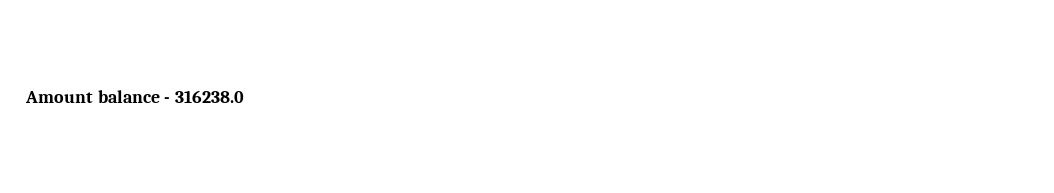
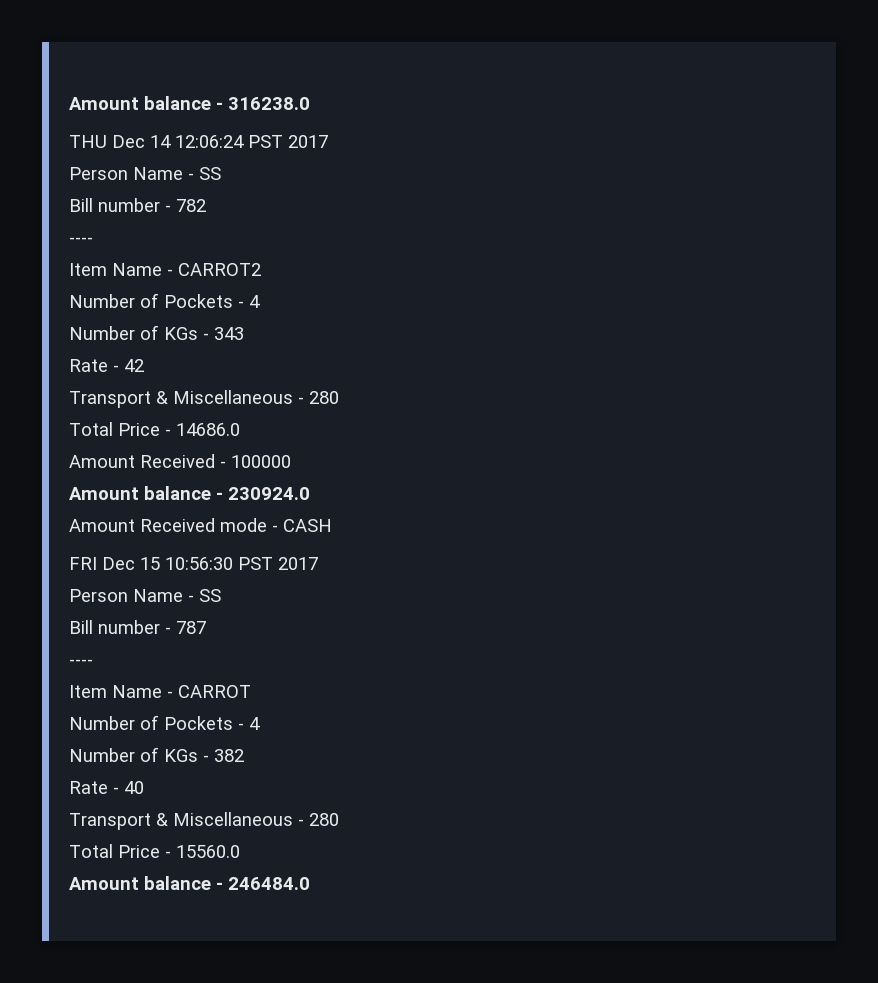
(245, 96) none -> [69,135,328,148] [69,167,221,180] [69,198,206,212] [69,237,93,244] [69,263,261,276] [69,293,260,308] [69,325,244,340] [69,359,144,372] [69,390,339,408] [69,422,240,436] [69,454,291,468] [69,486,310,500] [69,518,332,532] [69,557,318,570] [69,589,221,602] [69,620,206,634] [69,659,93,666] [69,685,251,698] [69,715,260,730] [69,747,244,762] [69,781,144,794] [69,812,339,830] [69,844,240,858] [69,876,310,890] // THU Dec 14 12:06:24 PST 2017 // Person Name - SS // Bill number - 782 // ---- // Item Name - CARROT2 // Number of Pockets - 4 // Number of KGs - 343 // Rate - 42 // Transport & Miscellaneous - 280 // Total Price - 14686.0 // Amount Received - 100000 // Amount balance - 230924.0 // Amount Received mode - CASH // FRI Dec 15 10:56:30 PST 2017 // Person Name - SS // Bill number - 787 // ---- // Item Name - CARROT // Number of Pockets - 4 // Number of KGs - 382 // Rate - 40 // Transport & Miscellaneous - 280 // Total Price - 15560.0 // Amount balance - 246484.0

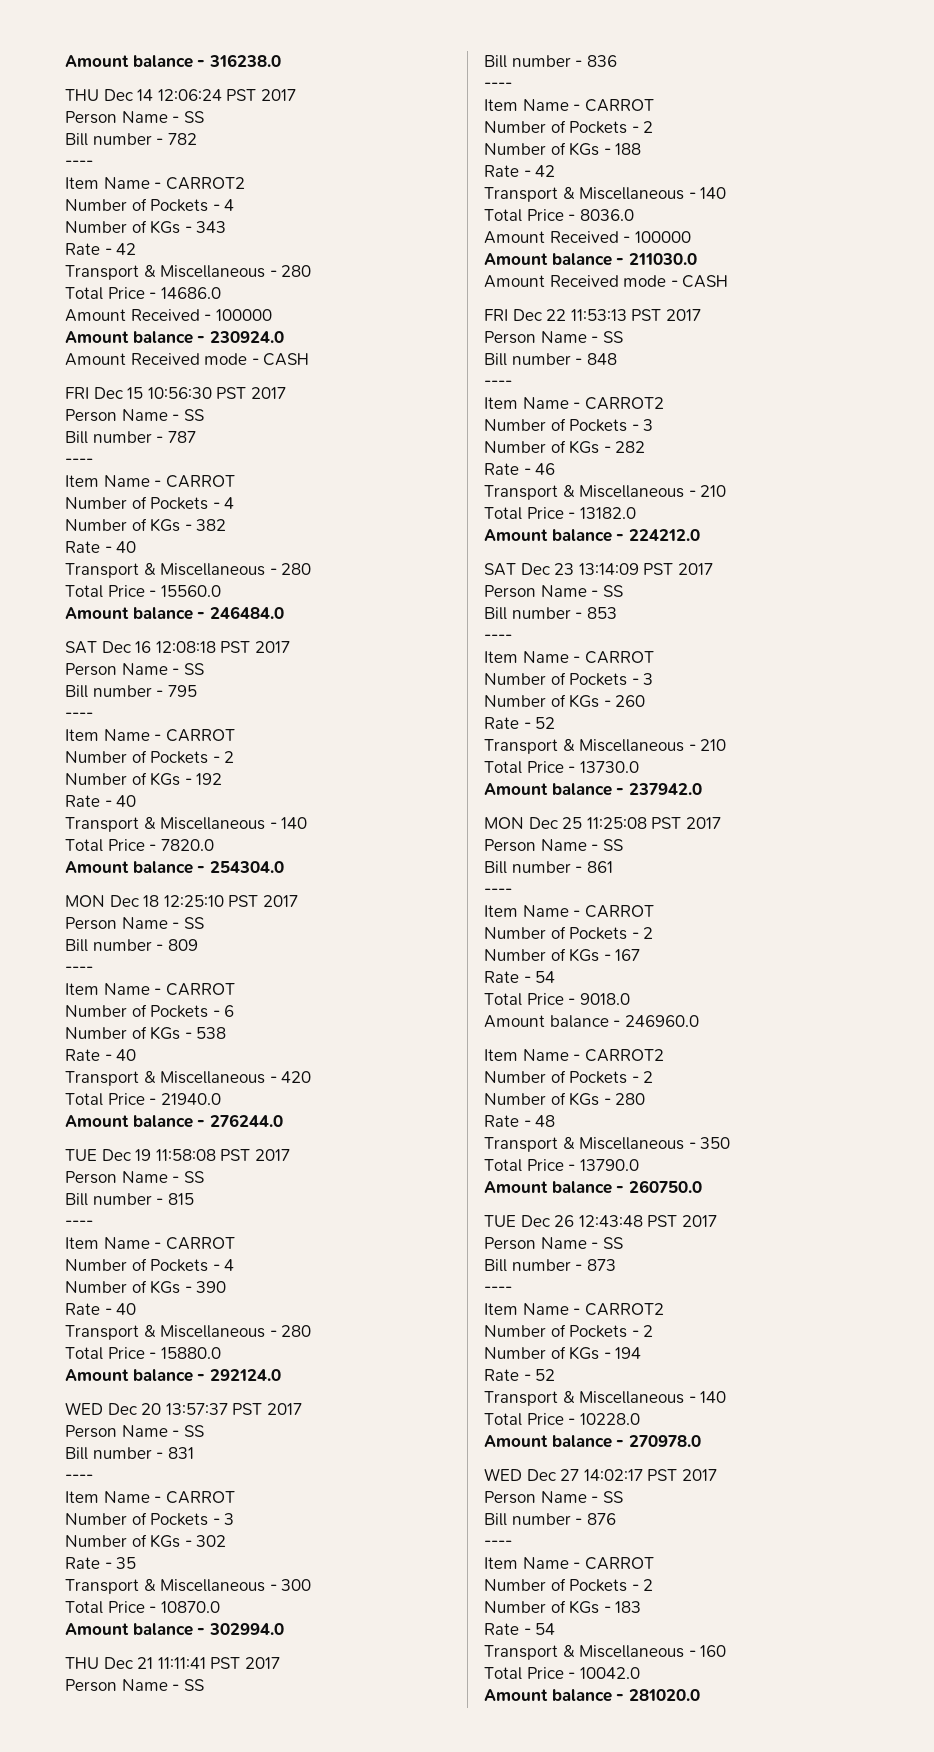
(310, 883) none -> [65,641,290,654] [65,663,204,676] [65,685,197,698] [65,712,93,719] [65,729,235,742] [65,750,235,764] [65,772,223,786] [65,795,137,807] [65,816,308,832] [65,839,214,852] [65,861,284,874] [65,895,298,907] [65,917,204,930] [65,939,198,952] [65,966,93,973] [65,983,235,996] [65,1004,235,1018] [65,1026,227,1040] [65,1049,137,1061] [65,1070,312,1086] [65,1093,221,1106] [65,1114,283,1128] [65,1149,290,1161] [65,1171,204,1184] [65,1193,194,1206] [65,1220,93,1227] [65,1237,235,1250] [65,1258,235,1272] [65,1280,227,1294] [65,1303,137,1315] [65,1324,312,1340] [65,1347,221,1360] [65,1369,281,1382] [65,1402,302,1415] [65,1425,204,1438] [65,1447,194,1460] [65,1474,93,1481] [65,1491,235,1504] [65,1512,235,1526] [65,1534,227,1548] [65,1557,137,1569] [65,1578,312,1594] [65,1601,220,1614] [65,1623,284,1636] [65,1657,280,1669] [65,1679,204,1692] [484,55,617,68] [484,82,512,89] [484,99,654,112] [484,120,654,134] [484,142,642,156] [484,165,556,177] [484,186,727,202] [484,209,634,222] [484,231,691,244] [484,253,697,266] [484,275,729,288] [484,309,701,321] [484,331,623,344] [484,353,617,366] [484,380,512,387] [484,397,664,410] [484,418,654,432] [484,440,646,454] [484,463,556,475] [484,484,727,500] [484,507,636,520] [484,529,700,542] [484,563,713,576] [484,585,623,598] [484,607,617,620] [484,634,512,641] [484,651,654,664] [484,672,654,686] [484,694,646,708] [484,717,556,729] [484,738,727,754] [484,761,639,774] [484,783,702,796] [484,817,721,829] [484,839,623,852] [484,861,613,874] [484,888,512,895] [484,905,654,918] [484,926,654,940] [484,948,641,962] [484,971,556,983] [484,993,630,1006] [484,1015,699,1028] [484,1049,664,1062] [484,1070,654,1084] [484,1092,646,1106] [484,1115,556,1127] [484,1136,731,1152] [484,1159,639,1172] [484,1180,702,1194] [484,1215,717,1227] [484,1237,623,1250] [484,1259,616,1272] [484,1286,512,1293] [484,1303,664,1316] [484,1324,654,1338] [484,1346,642,1360] [484,1369,556,1381] [484,1390,727,1406] [484,1413,640,1426] [484,1435,701,1448] [484,1468,717,1481] [484,1491,623,1504] [484,1513,616,1526] [484,1540,512,1547] [484,1557,654,1570] [484,1578,654,1592] [484,1600,642,1614] [484,1623,556,1635] [484,1644,727,1660] [484,1667,640,1680] [484,1689,700,1702] // SAT Dec 16 12:08:18 PST 2017 // Person Name - SS // Bill number - 795 // ---- // Item Name - CARROT // Number of Pockets - 2 // Number of KGs - 192 // Rate - 40 // Transport & Miscellaneous - 140 // Total Price - 7820.0 // Amount balance - 254304.0 // MON Dec 18 12:25:10 PST 2017 // Person Name - SS // Bill number - 809 // ---- // Item Name - CARROT // Number of Pockets - 6 // Number of KGs - 538 // Rate - 40 // Transport & Miscellaneous - 420 // Total Price - 21940.0 // Amount balance - 276244.0 // TUE Dec 19 11:58:08 PST 2017 // Person Name - SS // Bill number - 815 // ---- // Item Name - CARROT // Number of Pockets - 4 // Number of KGs - 390 // Rate - 40 // Transport & Miscellaneous - 280 // Total Price - 15880.0 // Amount balance - 292124.0 // WED Dec 20 13:57:37 PST 2017 // Person Name - SS // Bill number - 831 // ---- // Item Name - CARROT // Number of Pockets - 3 // Number of KGs - 302 // Rate - 35 // Transport & Miscellaneous - 300 // Total Price - 10870.0 // Amount balance - 302994.0 // THU Dec 21 11:11:41 PST 2017 // Person Name - SS // Bill number - 836 // ---- // Item Name - CARROT // Number of Pockets - 2 // Number of KGs - 188 // Rate - 42 // Transport & Miscellaneous - 140 // Total Price - 8036.0 // Amount Received - 100000 // Amount balance - 211030.0 // Amount Received mode - CASH // FRI Dec 22 11:53:13 PST 2017 // Person Name - SS // Bill number - 848 // ---- // Item Name - CARROT2 // Number of Pockets - 3 // Number of KGs - 282 // Rate - 46 // Transport & Miscellaneous - 210 // Total Price - 13182.0 // Amount balance - 224212.0 // SAT Dec 23 13:14:09 PST 2017 // Person Name - SS // Bill number - 853 // ---- // Item Name - CARROT // Number of Pockets - 3 // Number of KGs - 260 // Rate - 52 // Transport & Miscellaneous - 210 // Total Price - 13730.0 // Amount balance - 237942.0 // MON Dec 25 11:25:08 PST 2017 // Person Name - SS // Bill number - 861 // ---- // Item Name - CARROT // Number of Pockets - 2 // Number of KGs - 167 // Rate - 54 // Total Price - 9018.0 // Amount balance - 246960.0 // Item Name - CARROT2 // Number of Pockets - 2 // Number of KGs - 280 // Rate - 48 // Transport & Miscellaneous - 350 // Total Price - 13790.0 // Amount balance - 260750.0 // TUE Dec 26 12:43:48 PST 2017 // Person Name - SS // Bill number - 873 // ---- // Item Name - CARROT2 // Number of Pockets - 2 // Number of KGs - 194 // Rate - 52 // Transport & Miscellaneous - 140 // Total Price - 10228.0 // Amount balance - 270978.0 // WED Dec 27 14:02:17 PST 2017 // Person Name - SS // Bill number - 876 // ---- // Item Name - CARROT // Number of Pockets - 2 // Number of KGs - 183 // Rate - 54 // Transport & Miscellaneous - 160 // Total Price - 10042.0 // Amount balance - 281020.0

